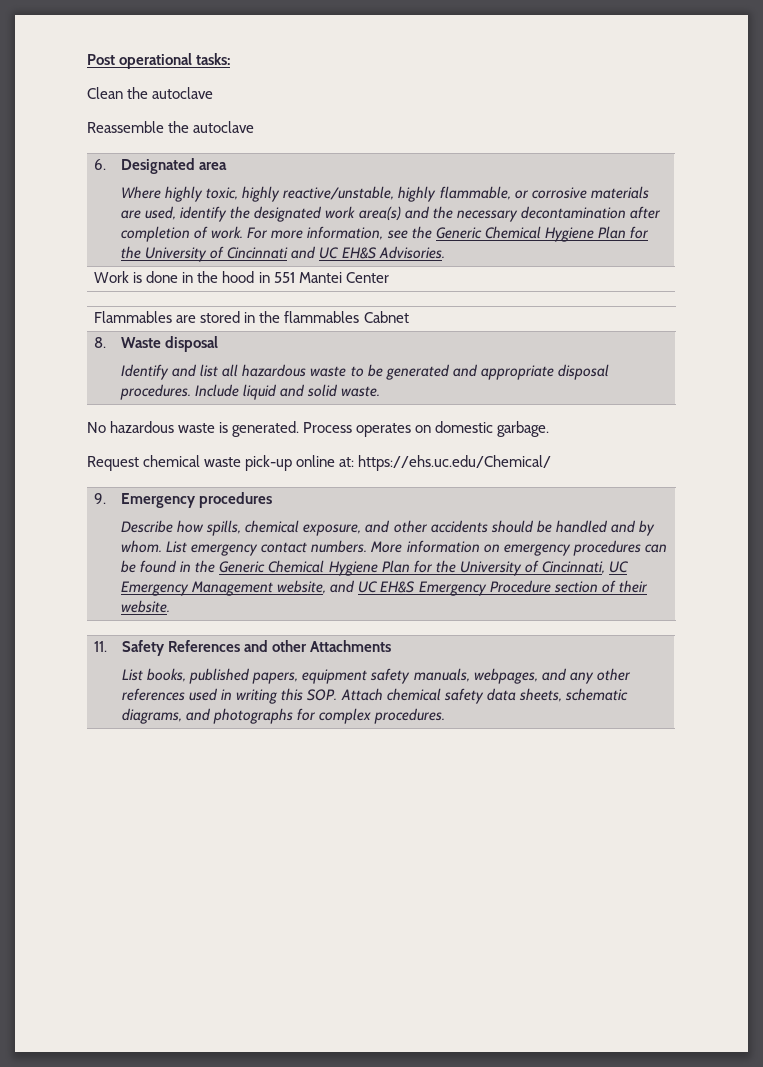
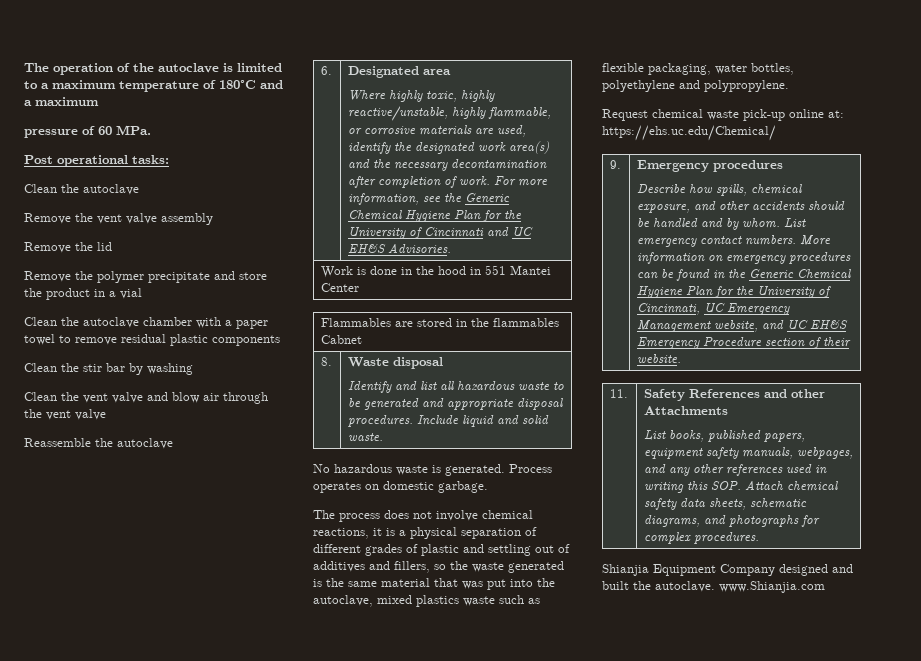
(87, 59) none -> [24,63,282,75] [24,80,283,92] [24,97,99,106] [24,125,151,138] The operation of the autoclave is limited to a maximum temperature of 180°C and a maximum // pressure of 60 MPa. //
(214, 93) none -> [24,213,213,225] [24,242,112,253] [24,271,267,283] [24,288,142,300] [24,317,268,329] [24,334,280,346] [24,363,193,375] [24,392,268,404] [24,409,106,420] // Remove the vent valve assembly // Remove the lid // Remove the polymer precipitate and store the product in a vial // Clean the autoclave chamber with a paper towel to remove residual plastic components // Clean the stir bar by washing // Clean the vent valve and blow air through the vent valve
(550, 429) none -> [313,510,533,522] [313,527,537,539] [313,544,570,556] [313,561,564,573] [313,578,555,590] [313,595,540,607] [602,63,794,75] [602,80,789,92] // The process does not involve chemical reactions, it is a physical separation of different grades of plastic and settling out of additives and fillers, so the waste generated is the same material that was put into the autoclave, mixed plastics waste such as flexible packaging, water bottles, polyethylene and polypropylene.
(446, 716) none -> [602,564,853,576] [602,581,825,593] // Shianjia Equipment Company designed and built the autoclave. www.Shianjia.com

